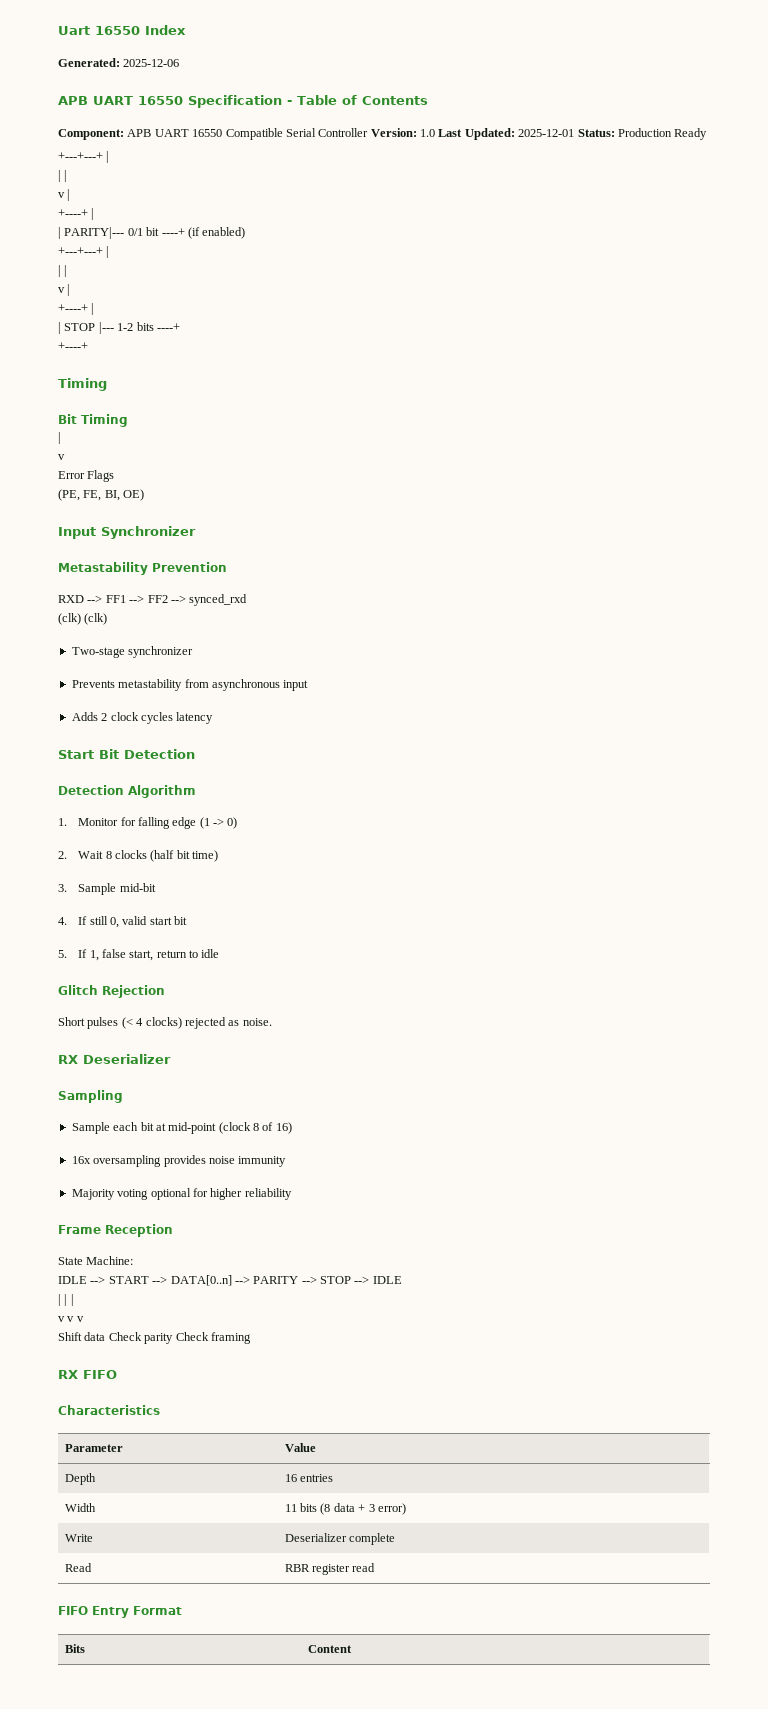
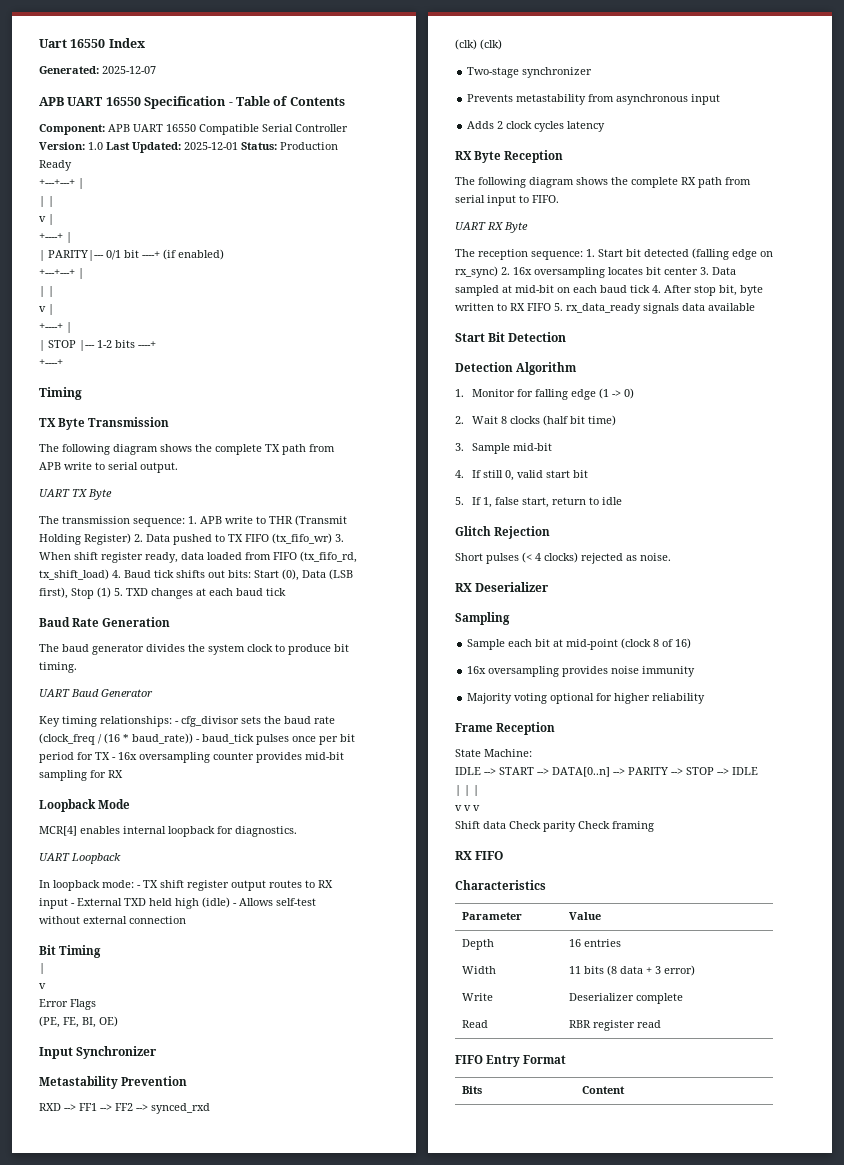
[123,59,180,67] 2025-12-06 -> [102,66,156,74] 2025-12-07
(107, 384) none -> [39,417,170,430] [39,444,335,455] [39,462,178,473] [39,489,112,500] [39,515,347,527] [39,533,344,545] [39,551,357,563] [39,569,353,581] [39,587,286,599] [39,617,171,627] [39,644,349,655] [39,662,77,673] [39,689,153,697] [39,716,335,727] [39,733,355,745] [39,752,344,763] [39,770,123,781] [39,799,131,812] [39,826,297,837] [39,853,121,864] [39,880,333,891] [39,897,316,909] [39,916,186,924] // TX Byte Transmission // The following diagram shows the complete TX path from APB write to serial output. // UART TX Byte // The transmission sequence: 1. APB write to THR (Transmit Holding Register) 2. Data pushed to TX FIFO (tx_fifo_wr) 3. When shift register ready, data loaded from FIFO (tx_fifo_rd, tx_shift_load) 4. Baud tick shifts out bits: Start (0), Data (LSB first), Stop (1) 5. TXD changes at each baud tick // Baud Rate Generation // The baud generator divides the system clock to produce bit timing. // UART Baud Generator // Key timing relationships: - cfg_divisor sets the baud rate (clock_freq / (16 * baud_rate)) - baud_tick pulses once per bit period for TX - 16x oversampling counter provides mid-bit sampling for RX // Loopback Mode // MCR[4] enables internal loopback for diagnostics. // UART Loopback // In loopback mode: - TX shift register output routes to RX input - External TXD held high (idle) - Allows self-test without external connection
(214, 718) none -> [455,150,564,163] [455,177,751,188] [455,195,559,206] [455,222,528,233] [455,248,773,260] [455,266,736,278] [455,285,763,296] [455,303,755,314] // RX Byte Reception // The following diagram shows the complete RX path from serial input to FIFO. // UART RX Byte // The reception sequence: 1. Start bit detected (falling edge on rx_sync) 2. 16x oversampling locates bit center 3. Data sampled at mid-bit on each baud tick 4. After stop bit, byte written to RX FIFO 5. rx_data_ready signals data available

